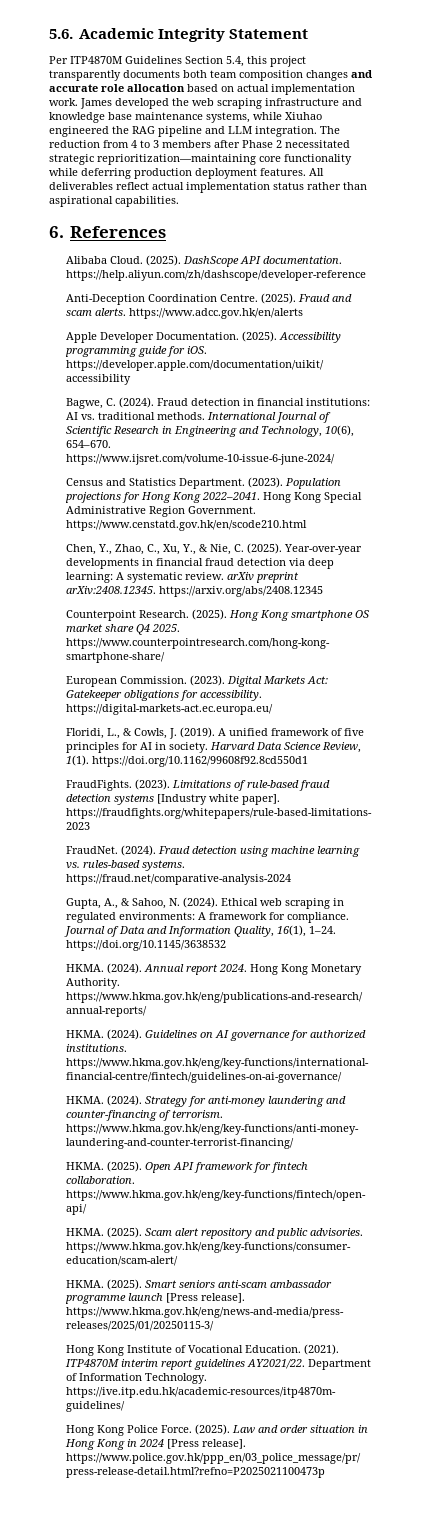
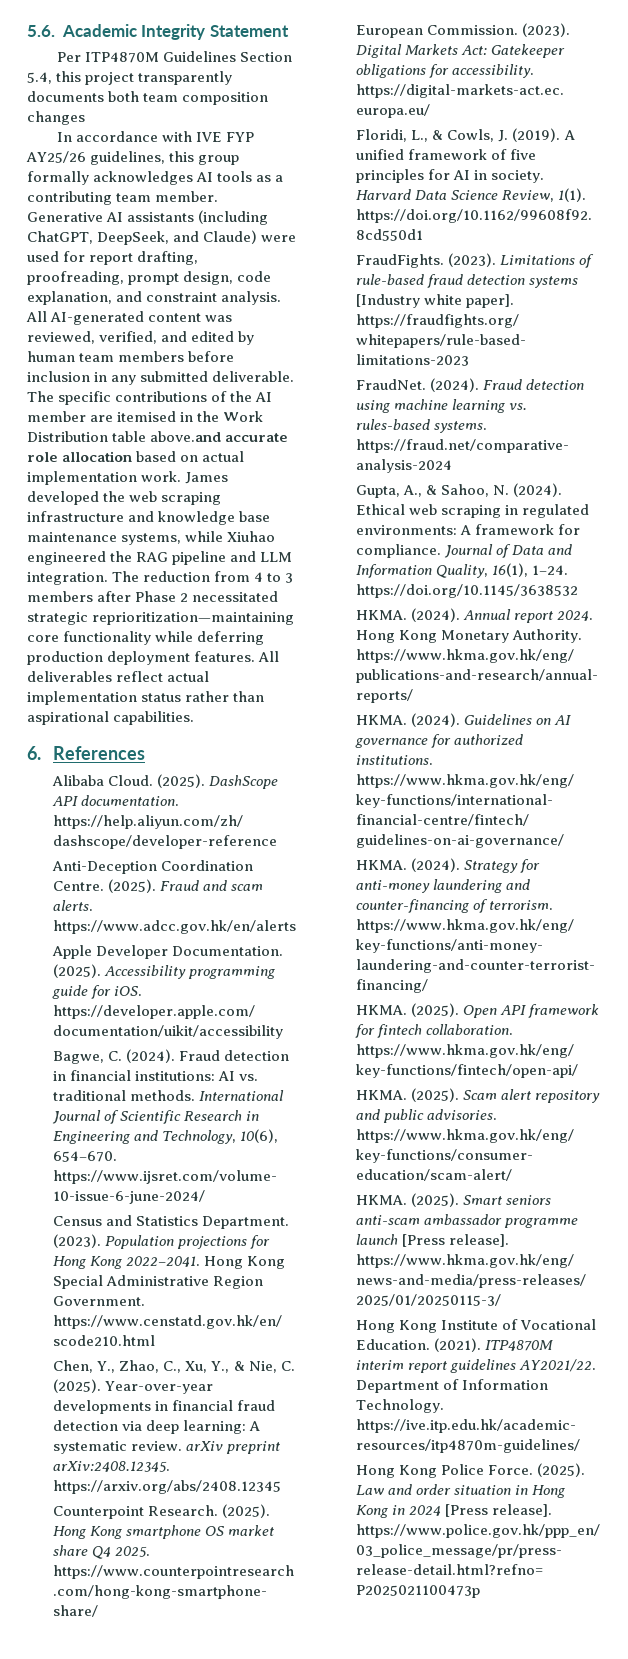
[351,70,372,78] and -> [56,131,254,142] [26,151,240,165] [27,171,284,185] [27,191,219,205] [27,210,269,225] [27,230,297,245] [27,251,199,265] [27,271,272,285] [27,291,282,305] [26,311,233,325] [27,331,255,345] [27,351,235,362] [27,371,295,385] [27,391,273,405] [27,411,264,422] [27,431,222,442] // In accordance with IVE FYP AY25/26 guidelines, this group formally acknowledges AI tools as a contributing team member. Generative AI assistants (including ChatGPT, DeepSeek, and Claude) were used for report drafting, proofreading, prompt design, code explanation, and constraint analysis. All AI-generated content was reviewed, verified, and edited by human team members before inclusion in any submitted deliverable. The specific contributions of the AI member are itemised in the Work Distribution table above.and

